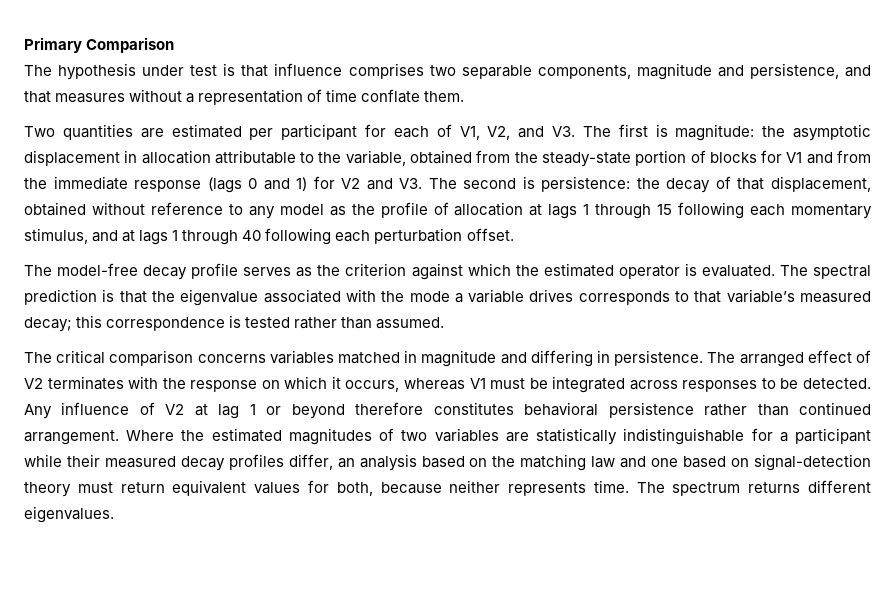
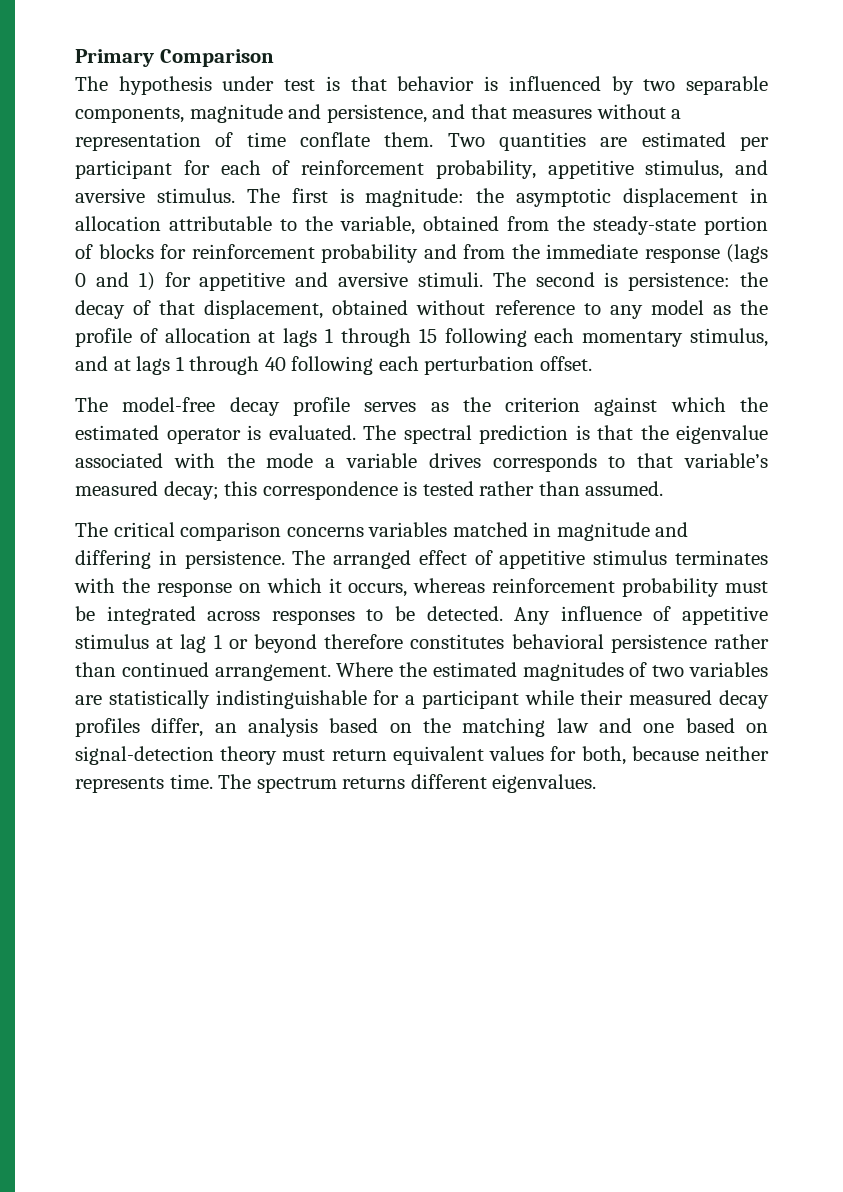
[274,63,424,79] influence comprises -> [397,76,634,95] behavior is influenced by
(465, 96) // -> (434, 139) none
[459,126,575,140] V1, V2, and V3. -> [301,160,768,179] [75,188,235,203] reinforcement probability, appetitive stimulus, and aversive stimulus.
[786,152,803,163] V1 -> [191,244,418,263] reinforcement probability
[341,178,423,190] V2 and V3. -> [199,272,483,291] appetitive and aversive stimuli.
[24,378,43,389] V2 -> [499,550,668,569] appetitive stimulus
[469,378,486,389] V1 -> [492,578,720,597] reinforcement probability
[165,404,185,415] V2 -> [682,606,769,625] [75,634,149,649] appetitive stimulus

